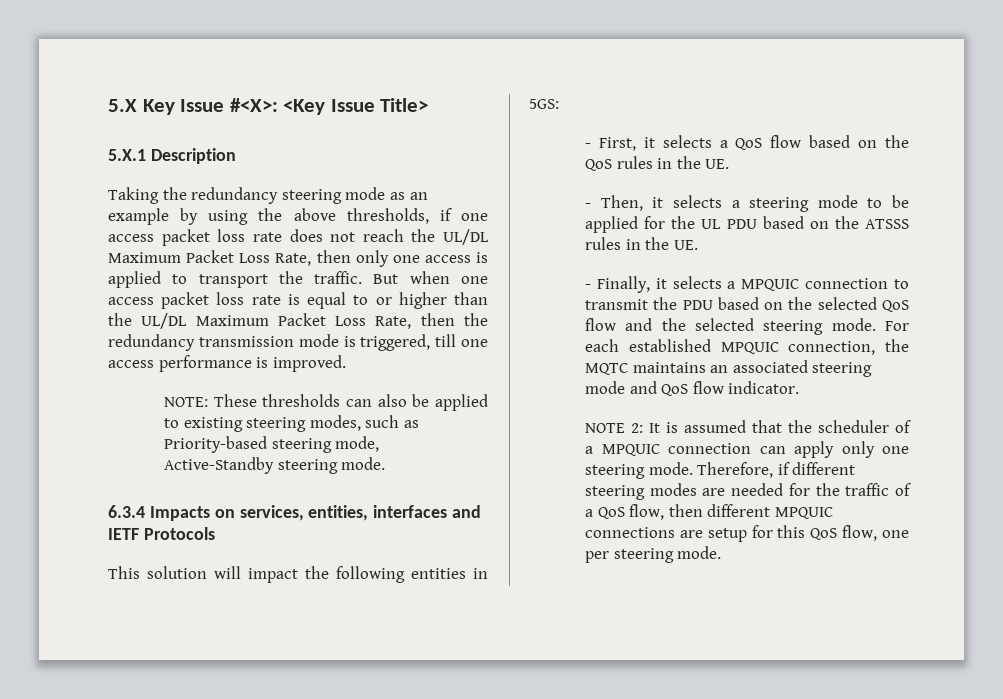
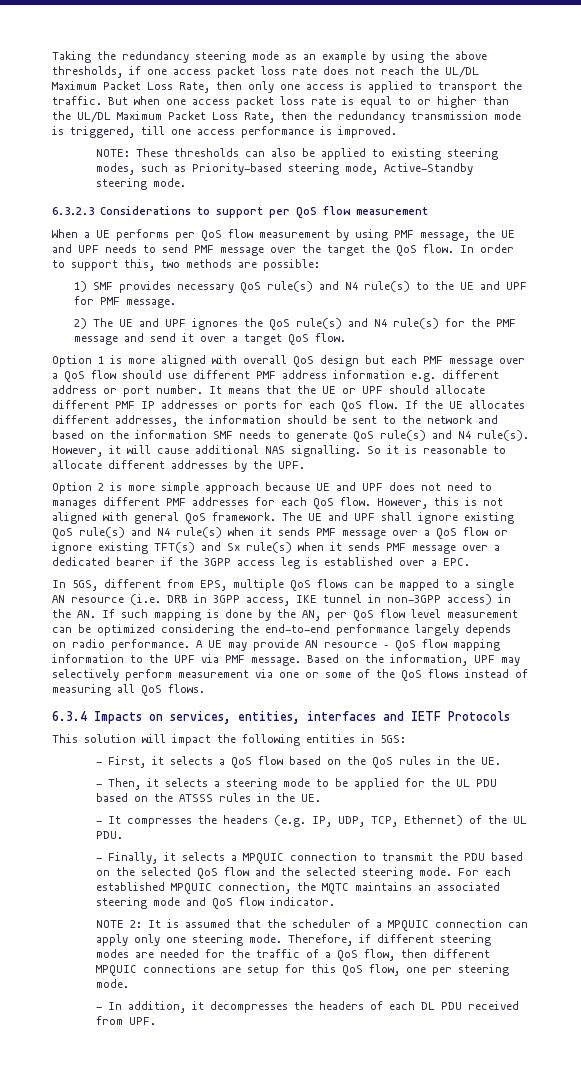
[108,98,429,115] [108,148,236,164] 5.X Key Issue #<X>: <Key Issue Title> // 5.X.1 Description // -> (52, 57) none
(386, 463) none -> [52,206,428,219] [52,229,515,241] [52,244,514,256] [52,259,320,271] [73,281,527,293] [73,296,176,308] [73,318,516,330] [73,333,346,345] [52,355,525,367] [52,370,499,382] [52,385,485,397] [52,400,525,412] [52,415,498,427] [52,430,529,442] [52,445,506,457] [52,460,305,472] [52,482,492,494] [52,497,503,509] [52,512,514,524] [52,527,508,539] [52,542,500,554] [52,557,470,569] [52,579,514,591] [52,594,511,606] [52,609,518,621] [52,624,511,636] [52,639,500,651] [52,654,520,666] [52,669,528,681] [52,684,205,696] // 6.3.2.3 Considerations to support per QoS flow measurement // When a UE performs per QoS flow measurement by using PMF message, the UE and UPF needs to send PMF message over the target the QoS flow. In order to support this, two methods are possible: // 1) SMF provides necessary QoS rule(s) and N4 rule(s) to the UE and UPF for PMF message. // 2) The UE and UPF ignores the QoS rule(s) and N4 rule(s) for the PMF message and send it over a target QoS flow. // Option 1 is more aligned with overall QoS design but each PMF message over a QoS flow should use different PMF address information e.g. different address or port number. It means that the UE or UPF should allocate different PMF IP addresses or ports for each QoS flow. If the UE allocates different addresses, the information should be sent to the network and based on the information SMF needs to generate QoS rule(s) and N4 rule(s). However, it will cause additional NAS signalling. So it is reasonable to allocate different addresses by the UPF. // Option 2 is more simple approach because UE and UPF does not need to manages different PMF addresses for each QoS flow. However, this is not aligned with general QoS framework. The UE and UPF shall ignore existing QoS rule(s) and N4 rule(s) when it sends PMF message over a QoS flow or ignore existing TFT(s) and Sx rule(s) when it sends PMF message over a dedicated bearer if the 3GPP access leg is established over a EPC. // In 5GS, different from EPS, multiple QoS flows can be mapped to a single AN resource (i.e. DRB in 3GPP access, IKE tunnel in non-3GPP access) in the AN. If such mapping is done by the AN, per QoS flow level measurement can be optimized considering the end-to-end performance largely depends on radio performance. A UE may provide AN resource – QoS flow mapping information to the UPF via PMF message. Based on the information, UPF may selectively perform measurement via one or some of the QoS flows instead of measuring all QoS flows.
(698, 245) none -> [95,815,527,827] [95,831,123,839] // - It compresses the headers (e.g. IP, UDP, TCP, Ethernet) of the UL PDU.
(722, 552) none -> [95,1001,519,1013] [95,1016,156,1025] // - In addition, it decompresses the headers of each DL PDU received from UPF.

